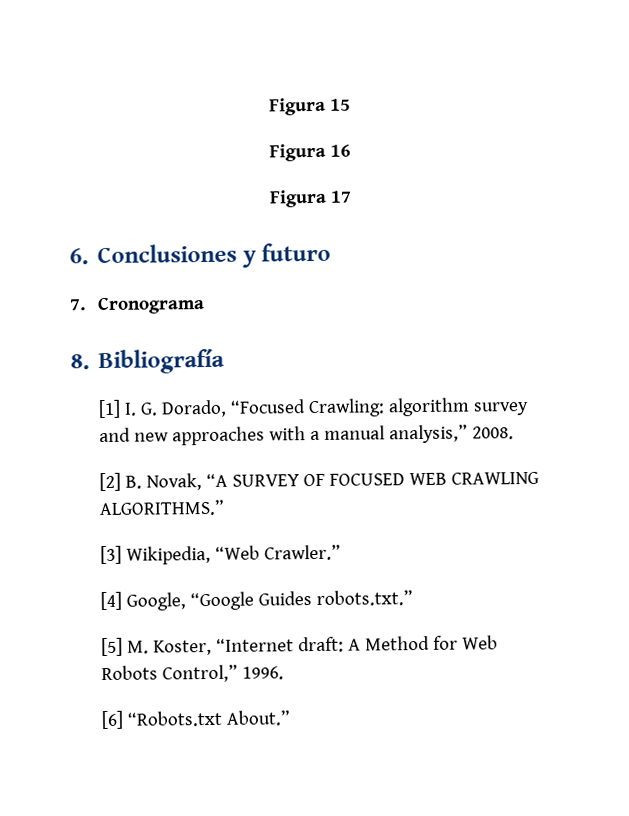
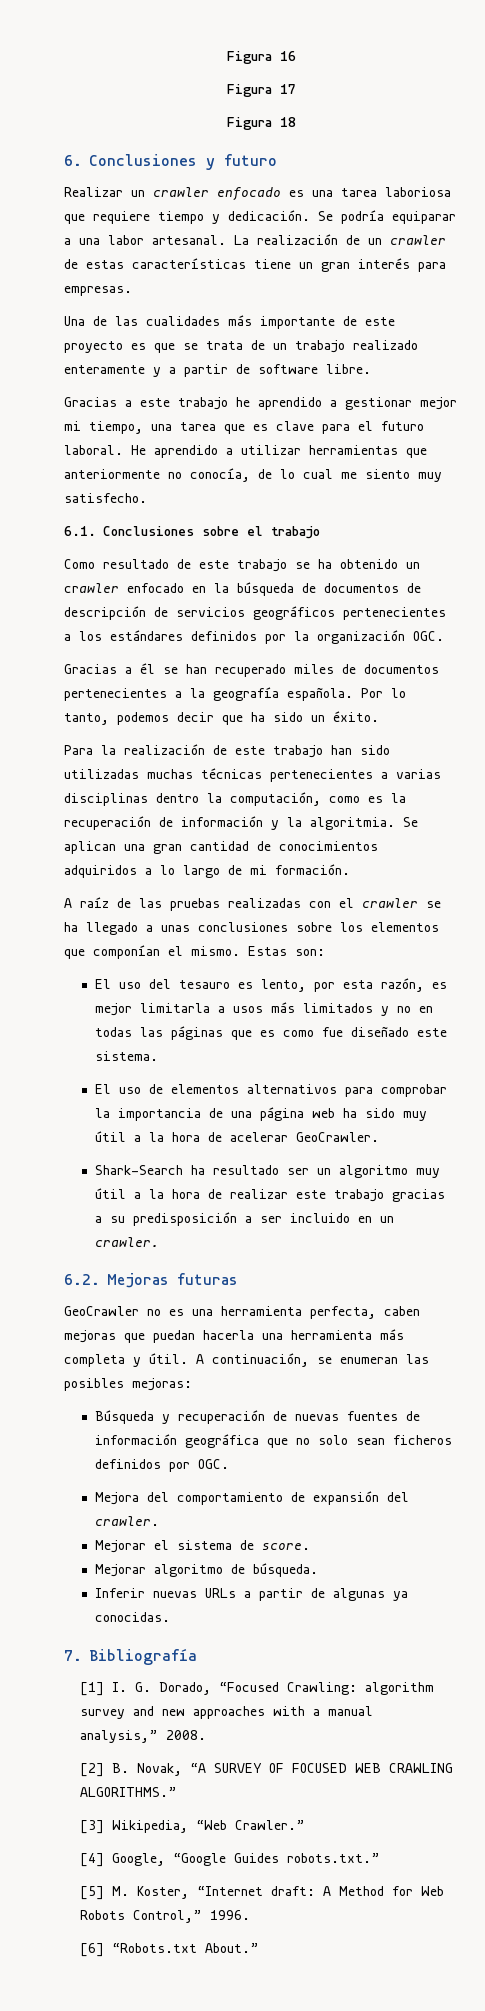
[269,97,351,116] [269,143,327,162] Figura 15 // Figura -> [226,51,272,64] Figura
(352, 196) none -> [226,117,296,130] // Figura 18
[69,296,205,315] [70,354,90,370] 7. Cronograma // 8. -> [64,187,451,201] [64,210,456,224] [64,234,446,245] [64,258,446,272] [64,286,132,296] [64,315,395,329] [64,340,418,353] [64,364,371,377] [64,397,457,410] [64,421,424,434] [64,445,427,458] [64,468,442,482] [64,493,147,503] [64,526,320,539] [64,559,420,572] [64,582,421,596] [64,606,446,620] [64,630,444,644] [64,663,439,677] [64,687,406,701] [64,711,379,725] [64,744,390,758] [64,768,441,782] [64,792,406,806] [64,816,418,830] [64,841,378,854] [64,864,350,878] [64,897,441,911] [64,922,439,935] [64,945,325,959] [94,978,447,992] [94,1002,433,1016] [94,1026,447,1040] [94,1051,158,1061] [94,1084,447,1097] [94,1107,427,1121] [94,1131,379,1142] [94,1165,440,1178] [94,1188,445,1202] [94,1212,394,1226] [94,1237,159,1247] [64,1273,237,1288] [64,1306,420,1319] [64,1329,404,1343] [64,1353,429,1367] [64,1378,192,1391] [94,1410,420,1424] [94,1434,452,1448] [94,1459,229,1472] [94,1491,409,1505] [94,1516,159,1526] [94,1540,310,1553] [94,1563,318,1577] [94,1588,408,1601] [94,1612,170,1622] [64,1650,82,1661] Realizar un crawler enfocado es una tarea laboriosa que requiere tiempo y dedicación. Se podría equiparar a una labor artesanal. La realización de un crawler de estas características tiene un gran interés para empresas. // Una de las cualidades más importante de este proyecto es que se trata de un trabajo realizado enteramente y a partir de software libre. // Gracias a este trabajo he aprendido a gestionar mejor mi tiempo, una tarea que es clave para el futuro laboral. He aprendido a utilizar herramientas que anteriormente no conocía, de lo cual me siento muy satisfecho. // 6.1. Conclusiones sobre el trabajo // Como resultado de este trabajo se ha obtenido un crawler enfocado en la búsqueda de documentos de descripción de servicios geográficos pertenecientes a los estándares definidos por la organización OGC. // Gracias a él se han recuperado miles de documentos pertenecientes a la geografía española. Por lo tanto, podemos decir que ha sido un éxito. // Para la realización de este trabajo han sido utilizadas muchas técnicas pertenecientes a varias disciplinas dentro la computación, como es la recuperación de información y la algoritmia. Se aplican una gran cantidad de conocimientos adquiridos a lo largo de mi formación. // A raíz de las pruebas realizadas con el crawler se ha llegado a unas conclusiones sobre los elementos que componían el mismo. Estas son: // El uso del tesauro es lento, por esta razón, es mejor limitarla a usos más limitados y no en todas las páginas que es como fue diseñado este sistema. // El uso de elementos alternativos para comprobar la importancia de una página web ha sido muy útil a la hora de acelerar GeoCrawler. // Shark-Search ha resultado ser un algoritmo muy útil a la hora de realizar este trabajo gracias a su predisposición a ser incluido en un crawler. // 6.2. Mejoras futuras // GeoCrawler no es una herramienta perfecta, caben mejoras que puedan hacerla una herramienta más completa y útil. A continuación, se enumeran las posibles mejoras: // Búsqueda y recuperación de nuevas fuentes de información geográfica que no solo sean ficheros definidos por OGC. // Mejora del comportamiento de expansión del crawler. // Mejorar el sistema de score. // Mejorar algoritmo de búsqueda. // Inferir nuevas URLs a partir de algunas ya conocidas. // 7.

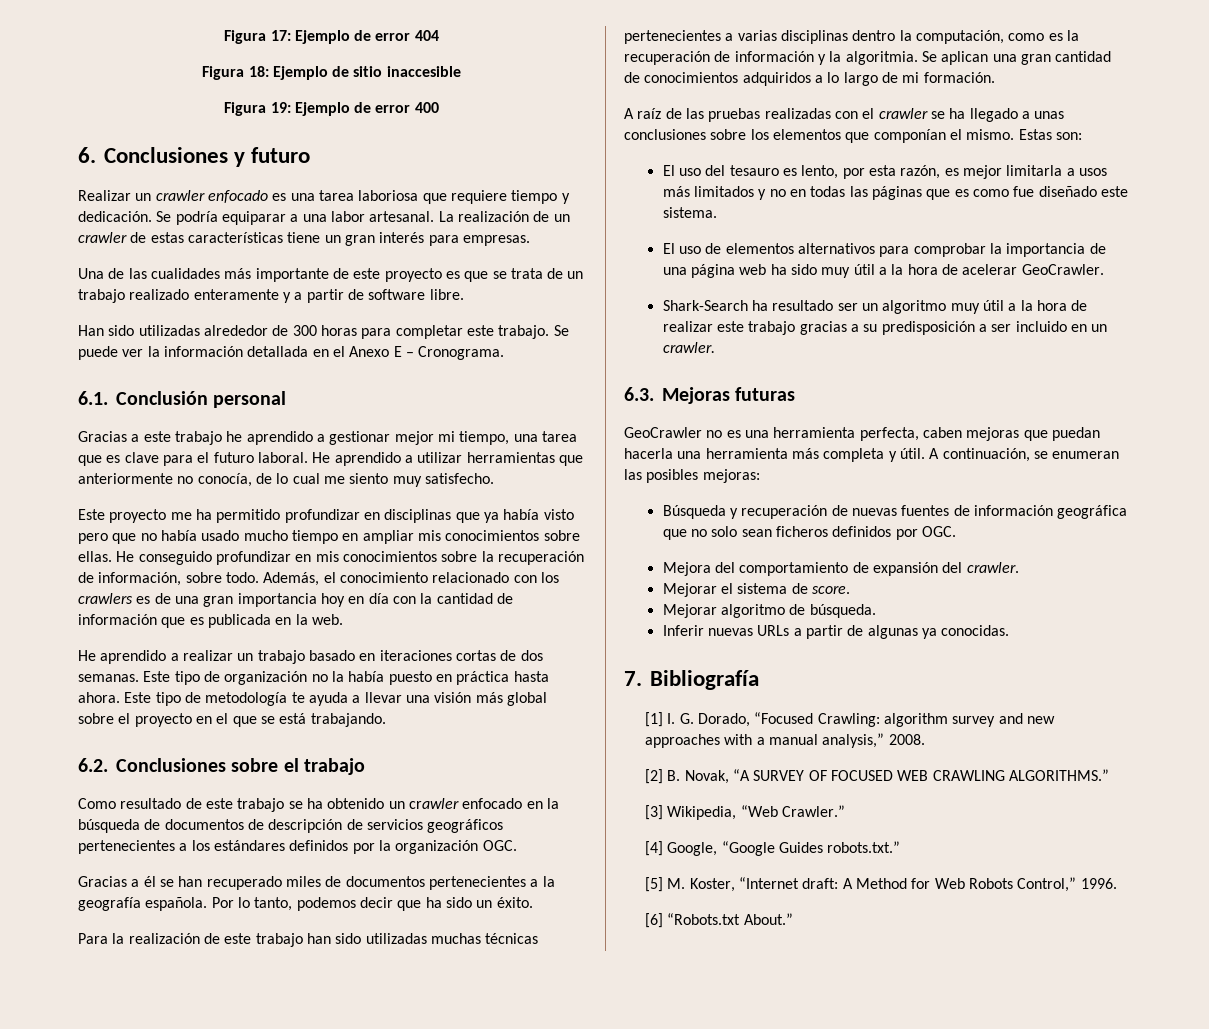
[226,51,296,64] [226,84,296,97] [226,117,296,130] Figura 16 // Figura 17 // Figura 18 -> [224,30,439,44] [202,66,461,80] [224,102,439,116] Figura 17: Ejemplo de error 404 // Figura 18: Ejemplo de sitio inaccesible // Figura 19: Ejemplo de error 400
(371, 369) none -> [78,325,569,339] [78,346,505,360] [78,391,287,408] // Han sido utilizadas alrededor de 300 horas para completar este trabajo. Se puede ver la información detallada en el Anexo E – Cronograma. // 6.1. Conclusión personal
[64,526,96,536] 6.1. -> [78,509,574,523] [78,530,580,544] [78,551,584,565] [78,572,559,586] [78,593,513,607] [78,614,343,628] [78,650,543,664] [78,671,549,685] [78,692,547,706] [78,713,386,727] [78,758,108,772] Este proyecto me ha permitido profundizar en disciplinas que ya había visto pero que no había usado mucho tiempo en ampliar mis conocimientos sobre ellas. He conseguido profundizar en mis conocimientos sobre la recuperación de información, sobre todo. Además, el conocimiento relacionado con los crawlers es de una gran importancia hoy en día con la cantidad de información que es publicada en la web. // He aprendido a realizar un trabajo basado en iteraciones cortas de dos semanas. Este tipo de organización no la había puesto en práctica hasta ahora. Este tipo de metodología te ayuda a llevar una visión más global sobre el proyecto en el que se está trabajando. // 6.2.
[64,1274,100,1285] 6.2. -> [624,387,654,401] 6.3.

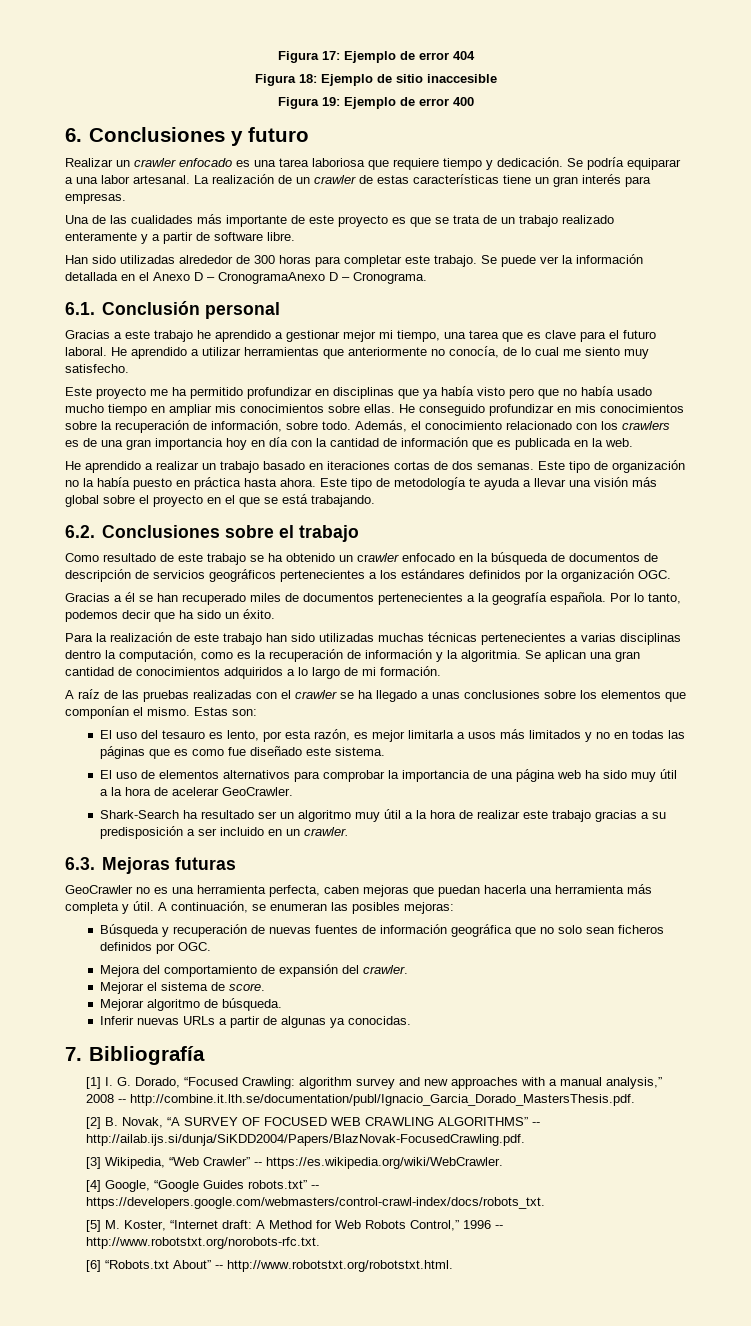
[393,346,402,357] E -> [194,272,338,284] D – CronogramaAnexo D
[888,734,925,745] 2008. -> [85,1094,635,1106] 2008 -- http://combine.it.lth.se/documentation/publ/Ignacio_Garcia_Dorado_MastersThesis.pdf.
[1008,769,1109,781] ALGORITHMS.” -> [437,1117,540,1126] [85,1134,525,1146] ALGORITHMS” -- http://ailab.ijs.si/dunja/SiKDD2004/Papers/BlazNovak-FocusedCrawling.pdf.
[782,805,846,817] Crawler.” -> [202,1157,503,1169] Crawler” -- https://es.wikipedia.org/wiki/WebCrawler.
[827,841,901,853] robots.txt.” -> [247,1180,319,1189] [85,1197,545,1209] robots.txt” -- https://developers.google.com/webmasters/control-crawl-index/docs/robots_txt.
[1080,878,1117,889] 1996. -> [462,1220,503,1229] [85,1237,320,1249] 1996 -- http://www.robotstxt.org/norobots-rfc.txt.
[743,913,793,925] About.” -> [172,1260,453,1272] About” -- http://www.robotstxt.org/robotstxt.html.

